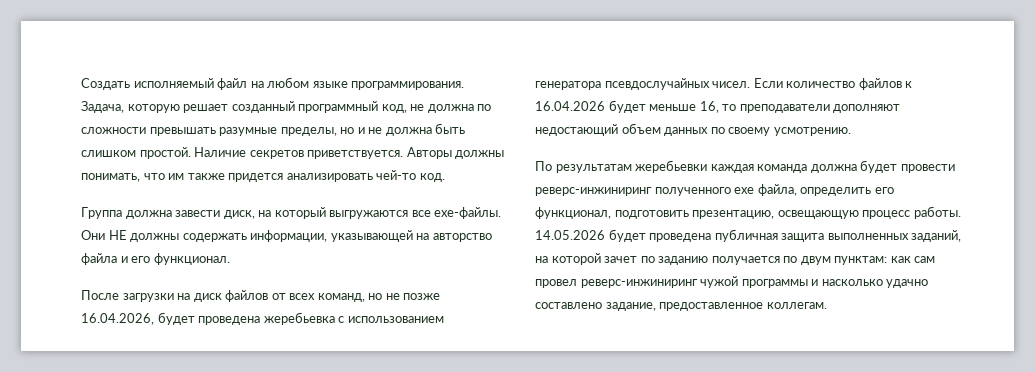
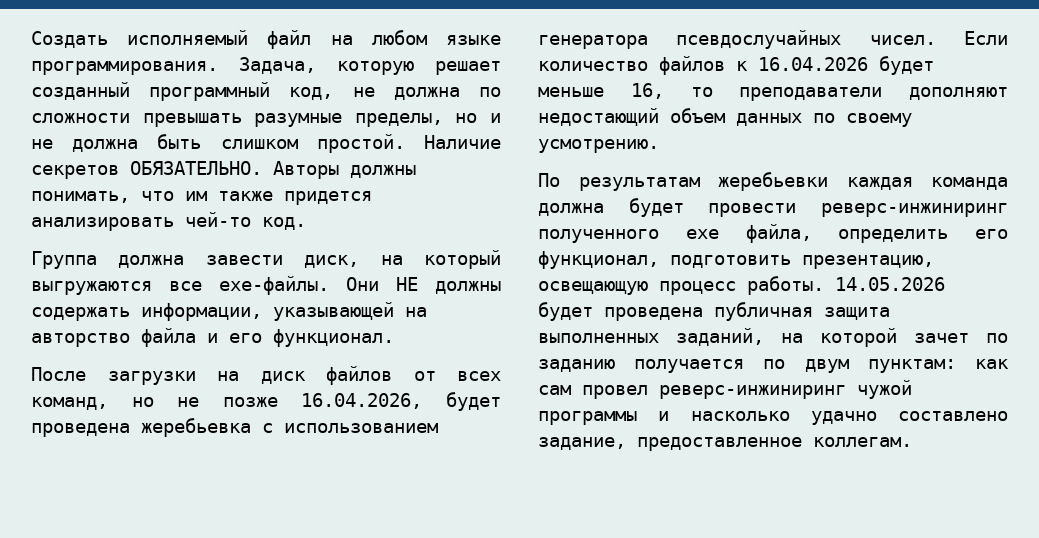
[307,150,404,159] приветствуется. -> [130,161,262,175] ОБЯЗАТЕЛЬНО.

